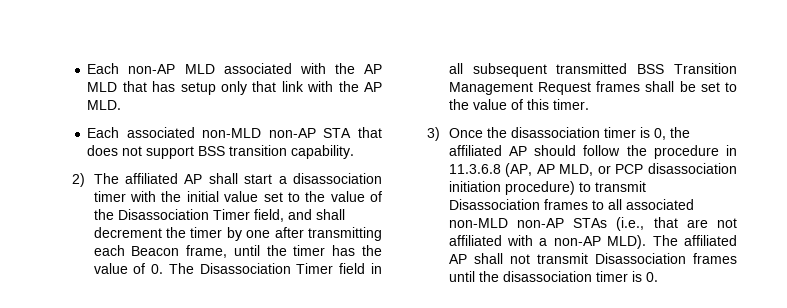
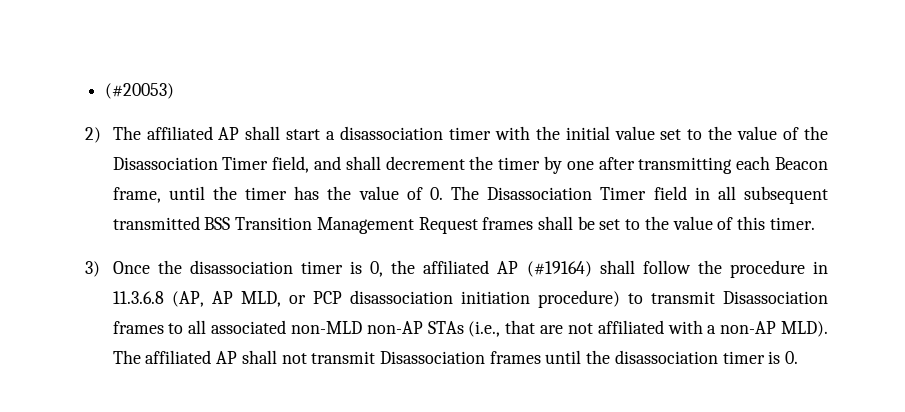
[87,63,382,74] [87,81,382,95] [87,100,122,110] [87,127,382,138] [87,145,355,159] Each non-AP MLD associated with the AP MLD that has setup only that link with the AP MLD. // Each associated non-MLD non-AP STA that does not support BSS transition capability. -> [104,83,174,99] (#20053)
[534,145,577,156] should -> [526,260,635,277] (#19164) shall

